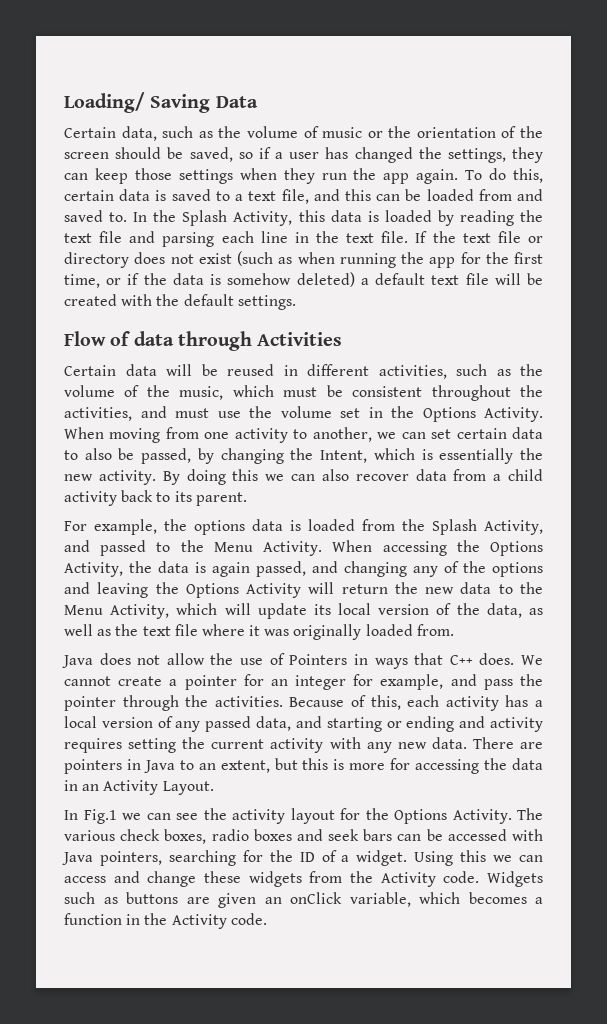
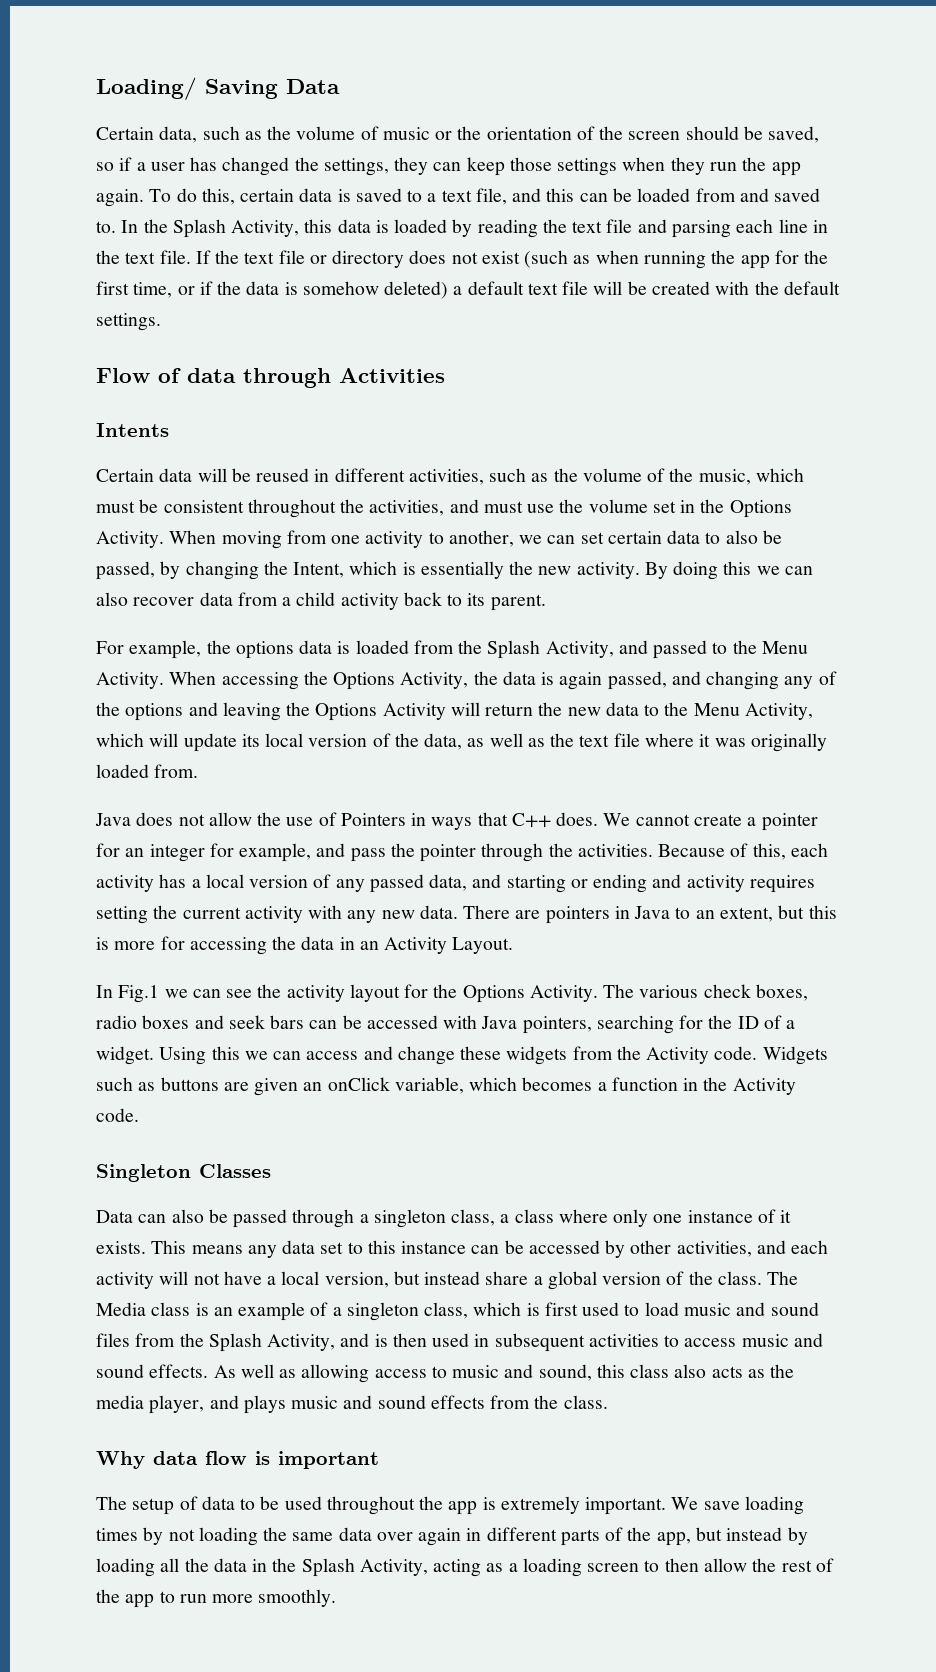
(343, 339) none -> [96,423,169,437] // Intents
(267, 919) none -> [96,1164,271,1182] [96,1209,792,1228] [96,1240,829,1258] [96,1271,799,1290] [96,1302,819,1321] [96,1333,823,1352] [96,1364,795,1383] [96,1395,608,1414] [96,1451,379,1469] [96,1496,804,1515] [96,1527,808,1546] [96,1558,834,1577] [96,1589,337,1608] // Singleton Classes // Data can also be passed through a singleton class, a class where only one instance of it exists. This means any data set to this instance can be accessed by other activities, and each activity will not have a local version, but instead share a global version of the class. The Media class is an example of a singleton class, which is first used to load music and sound files from the Splash Activity, and is then used in subsequent activities to access music and sound effects. As well as allowing access to music and sound, this class also acts as the media player, and plays music and sound effects from the class. // Why data flow is important // The setup of data to be used throughout the app is extremely important. We save loading times by not loading the same data over again in different parts of the app, but instead by loading all the data in the Splash Activity, acting as a loading screen to then allow the rest of the app to run more smoothly.

